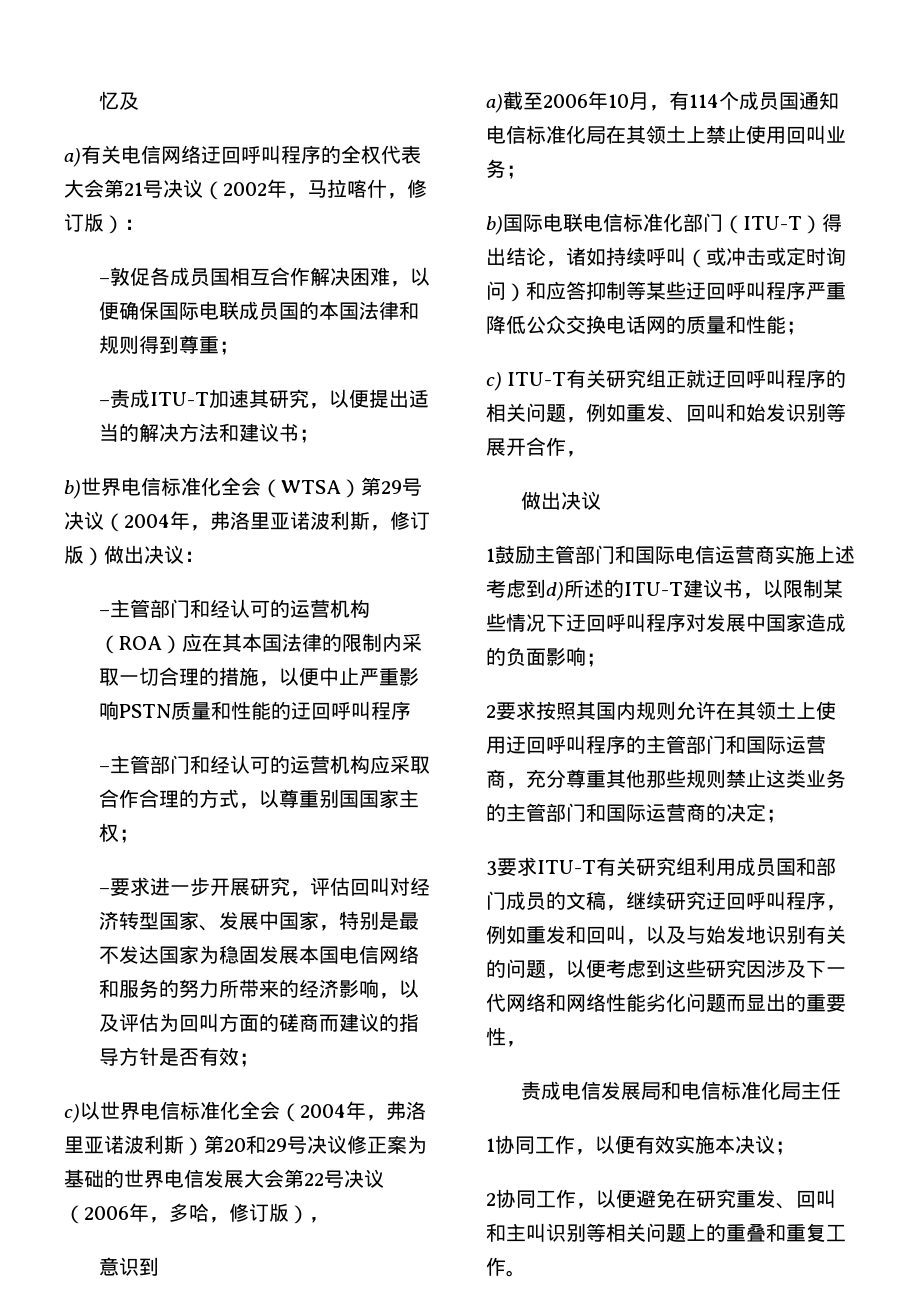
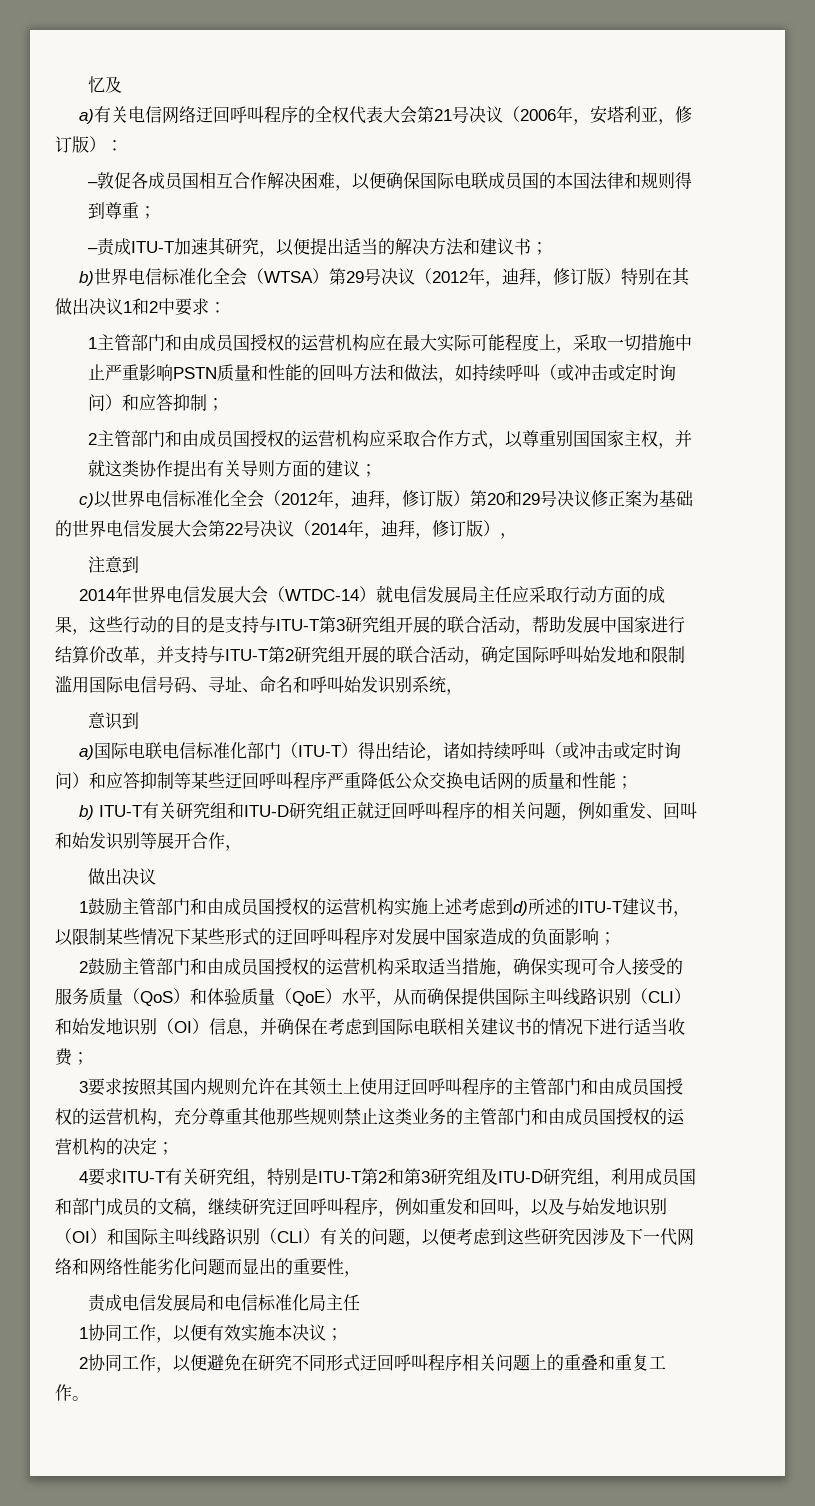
[223,179,387,199] 2002年，马拉喀什 -> [520,105,659,125] 2006年，安塔利亚
[124,511,430,531] [64,545,204,566] [98,599,370,618] [98,633,422,654] [98,667,319,687] 2004年，弗洛里亚诺波利斯，修订版）做出决议： // –主管部门和经认可的运营机构（ROA）应在其本国法律的限制内采取一切合理的措施，以便 -> [432,267,691,287] [55,298,226,316] [88,334,676,353] 2012年，迪拜，修订版）特别在其做出决议1和2中要求： // 1主管部门和由成员国授权的运营机构应在最大实际可能程度上，采取一切措施
[290,701,411,720] [98,755,270,774] 迂回呼叫程序 // –主管部门和经认可 -> [319,364,677,383] [88,393,225,411] [88,430,285,448] 回叫方法和做法，如持续呼叫（或冲击或定时询问）和应答抑制； // 2主管部门和由成员国授权
[138,789,199,808] 合理的 -> (455, 438) none
[118,829,139,843] [98,877,430,897] [98,911,419,931] [98,945,419,964] [98,979,419,999] [98,1013,419,1032] [98,1047,239,1066] ； // –要求进一步开展研究，评估回叫对经济转型国家、发展中国家，特别是最不发达国家为稳固发展本国电信网络和服务的努力所带来的经济影响，以及评估为回叫方面的磋商而建议的指导方针是否有效 -> [658,430,693,449] [88,459,361,477] ，并就这类协作提出有关导则方面的建议
[300,1101,426,1121] [64,1135,184,1154] 2004年，弗洛里亚诺波利斯 -> [281,489,454,509] 2012年，迪拜，修订版
[84,1203,209,1223] 2006年，多哈 -> [311,519,415,539] 2014年，迪拜
[98,1257,159,1276] [486,91,839,113] [486,125,846,144] [486,159,526,179] [486,216,503,235] 意识到 // a)截至2006年10月，有114个成员国通知电信标准化局在其领土上禁止使用回叫业务； // b) -> [88,556,140,573] [79,585,666,604] [55,616,685,635] [55,646,685,665] [55,675,463,695] [88,712,140,730] [79,745,95,760] 注意到 // 2014年世界电信发展大会（WTDC-14）就电信发展局主任应采取行动方面的成果，这些行动的目的是支持与ITU-T第3研究组开展的联合活动，帮助发展中国家进行结算价改革，并支持与ITU-T第2研究组开展的联合活动，确定国际呼叫始发地和限制滥用国际电信号码、寻址、命名和呼叫始发识别系统， // 意识到 // a)
[486,369,667,391] c) ITU-T有关研究组 -> [79,802,341,820] b) ITU-T有关研究组和ITU-D研究组
[635,545,775,564] 国际电信运营商 -> [207,898,395,916] 由成员国授权的运营机构
(566, 623) none -> [191,928,276,946] 某些形式的
(496, 711) none -> [88,958,684,977] [55,988,691,1007] [55,1018,685,1037] [55,1048,89,1066] [79,1081,89,1093] 鼓励主管部门和由成员国授权的运营机构采取适当措施，确保实现可令人接受的服务质量（QoS）和体验质量（QoE）水平，从而确保提供国际主叫线路识别（CLI）和始发地识别（OI）信息，并确保在考虑到国际电联相关建议书的情况下进行适当收费； // 3
[746,735,826,754] [486,769,506,788] 国际运营商 -> [598,1078,684,1096] [55,1108,157,1125] 由成员国授权的运营机构
[606,803,706,822] 国际运营商 -> [548,1108,685,1126] [55,1138,106,1155] 由成员国授权的运营机构
[486,861,497,876] 3 -> [79,1171,89,1183] 4
(696, 866) none -> [250,1168,612,1187] ，特别是ITU-T第2和第3研究组及ITU-D研究组，
(806, 934) none -> [55,1228,320,1246] （OI）和国际主叫线路识别（CLI）
[736,1189,836,1209] [486,1223,606,1242] 重发、回叫和主叫识别等 -> [292,1354,463,1372] 不同形式迂回呼叫程序

